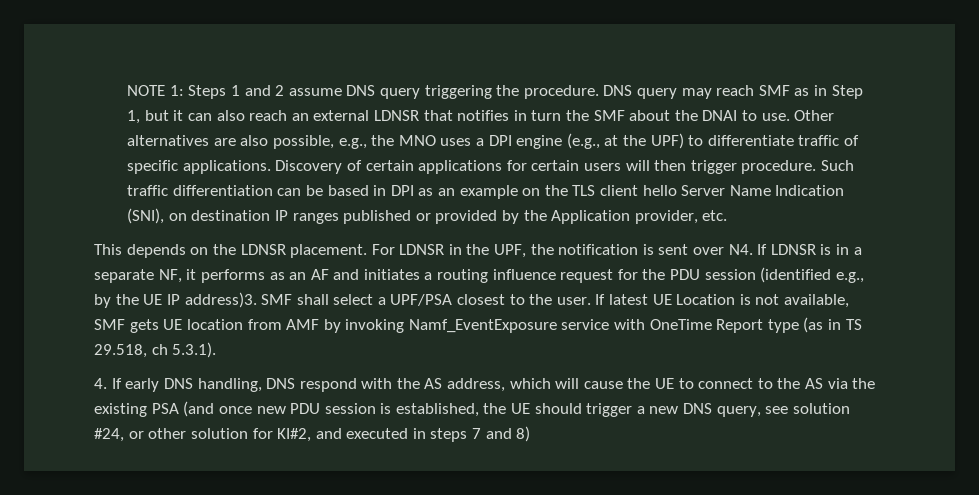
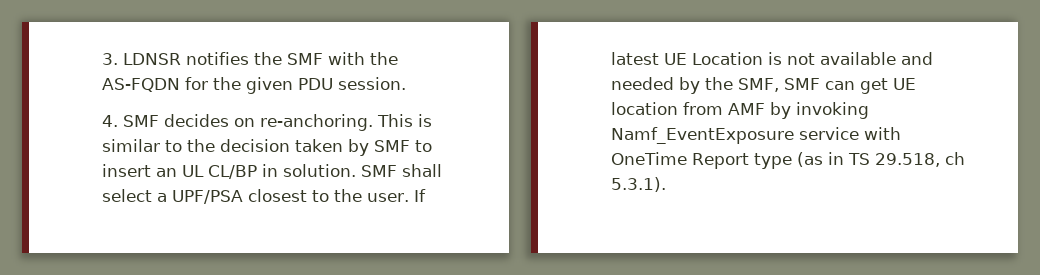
[127,85,863,99] [127,110,835,124] [127,133,859,149] [127,160,854,174] [127,185,845,199] [127,208,728,224] [94,244,862,258] [94,267,864,283] [94,292,257,308] NOTE 1: Steps 1 and 2 assume DNS query triggering the procedure. DNS query may reach SMF as in Step 1, but it can also reach an external LDNSR that notifies in turn the SMF about the DNAI to use. Other alternatives are also possible, e.g., the MNO uses a DPI engine (e.g., at the UPF) to differentiate traffic of specific applications. Discovery of certain applications for certain users will then trigger procedure. Such traffic differentiation can be based in DPI as an example on the TLS client hello Server Name Indication (SNI), on destination IP ranges published or provided by the Application provider, etc. // This depends on the LDNSR placement. For LDNSR in the UPF, the notification is sent over N4. If LDNSR is in a separate NF, it performs as an AF and initiates a routing influence request for the PDU session (identified e.g., by the UE IP address)3. -> [102,52,399,65] [102,77,407,94] [102,114,433,131] [102,139,433,156] [102,164,357,179] 3. LDNSR notifies the SMF with the AS-FQDN for the given PDU session. // 4. SMF decides on re-anchoring. This is similar to the decision taken by SMF to insert an UL CL/BP in solution.
[783,294,849,308] [94,319,159,333] available, SMF gets -> [820,52,934,65] [611,77,889,94] available and needed by the SMF, SMF can get
[94,378,876,392] [94,401,850,417] [94,426,531,442] // 4. If early DNS handling, DNS respond with the AS address, which will cause the UE to connect to the AS via the existing PSA (and once new PDU session is established, the UE should trigger a new DNS query, see solution #24, or other solution for KI#2, and executed in steps 7 and 8) -> (667, 184) none

